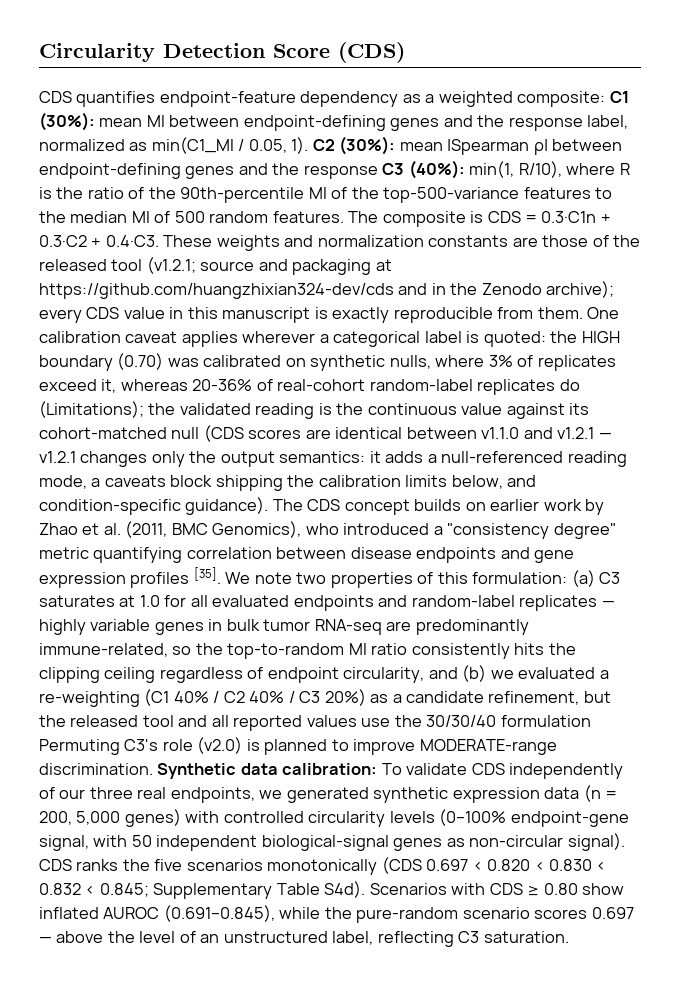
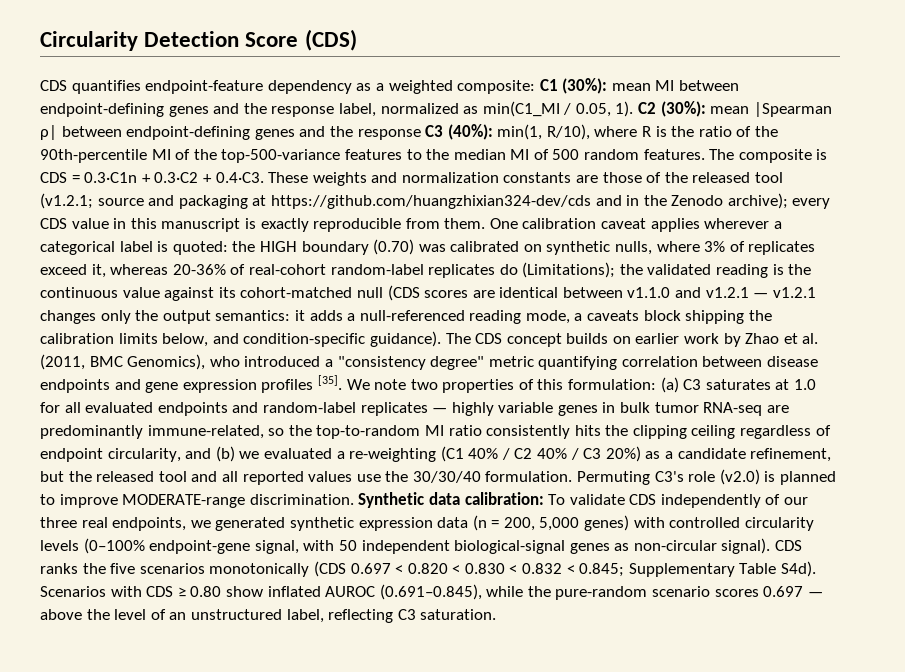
[500,715,591,727] formulation -> [485,471,573,482] formulation.

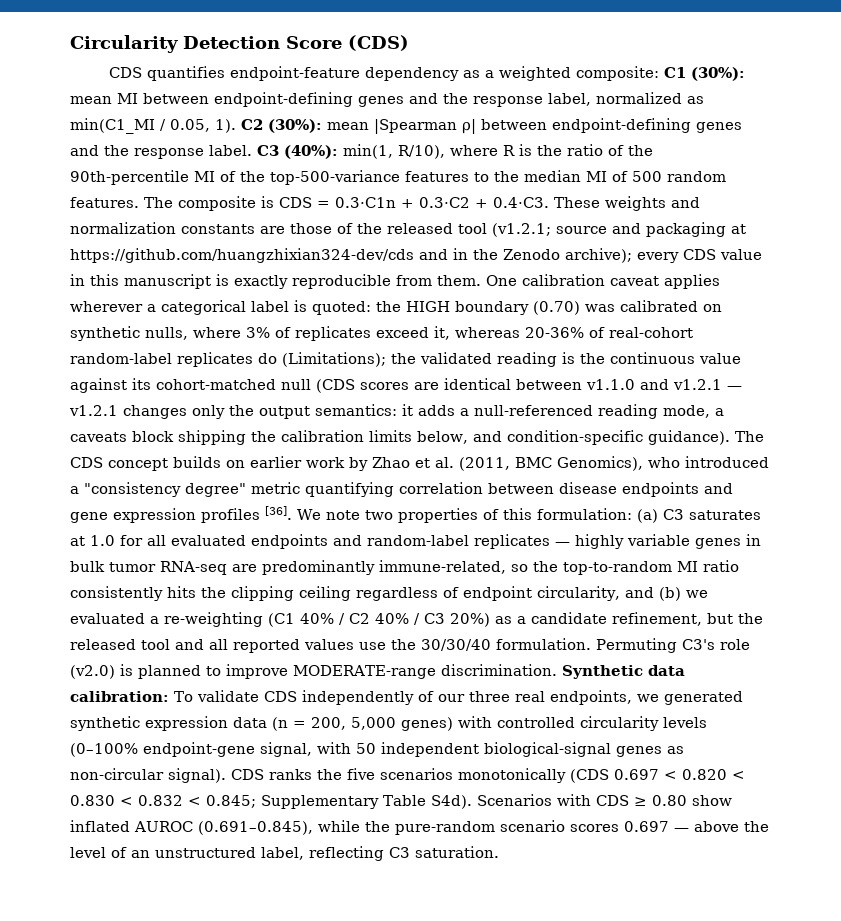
(421, 134) none -> [209,145,252,156] label.
[317,375,342,390] [35]. -> [265,506,292,520] [36].

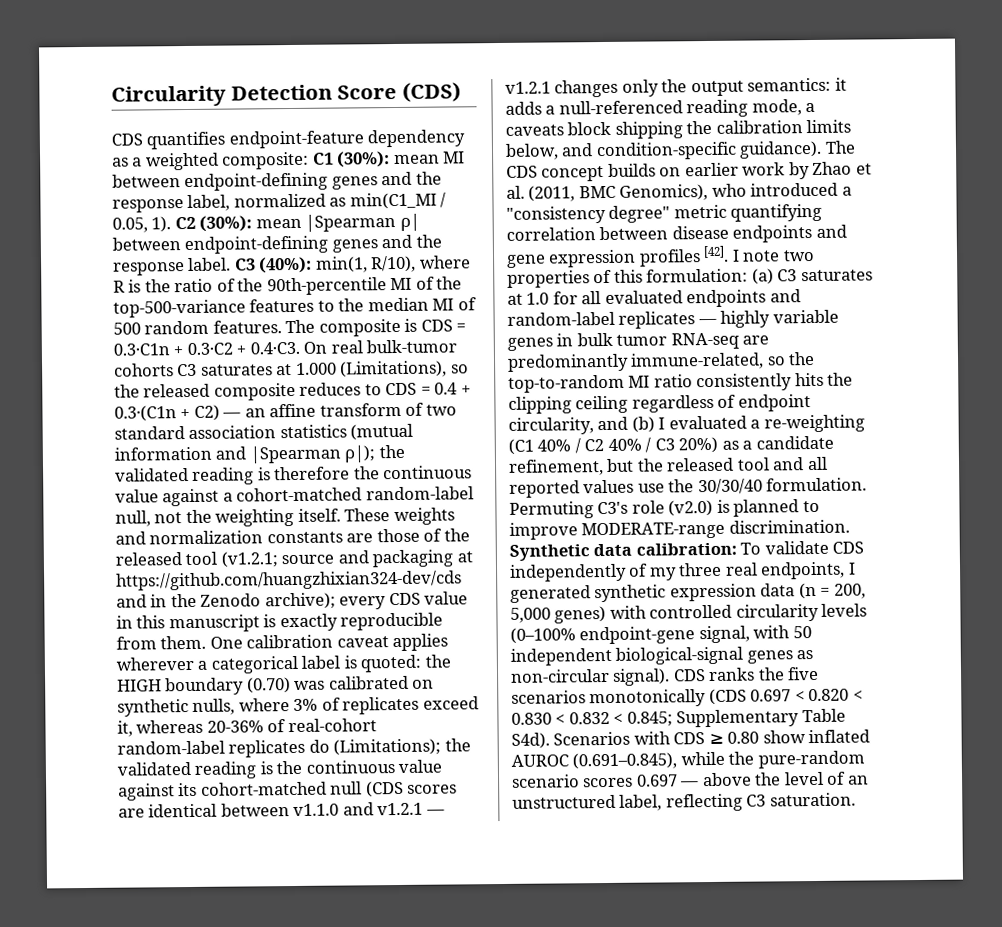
(549, 202) none -> [303,339,458,354] [114,360,469,378] [114,382,471,401] [114,402,457,422] [114,423,414,441] [114,444,405,464] [115,465,473,485] [115,486,474,507] [115,508,341,527] On real bulk-tumor cohorts C3 saturates at 1.000 (Limitations), so the released composite reduces to CDS = 0.4 + 0.3·(C1n + C2) — an affine transform of two standard association statistics (mutual information and |Spearman ρ|); the validated reading is therefore the continuous value against a cohort-matched random-label null, not the weighting itself.
[265,506,321,520] [36]. We -> [703,245,740,263] [42]. I
[685,590,708,598] we -> [658,417,666,430] I
[437,694,465,702] our -> [649,567,677,581] my
[636,694,659,702] we -> [847,562,856,575] I

